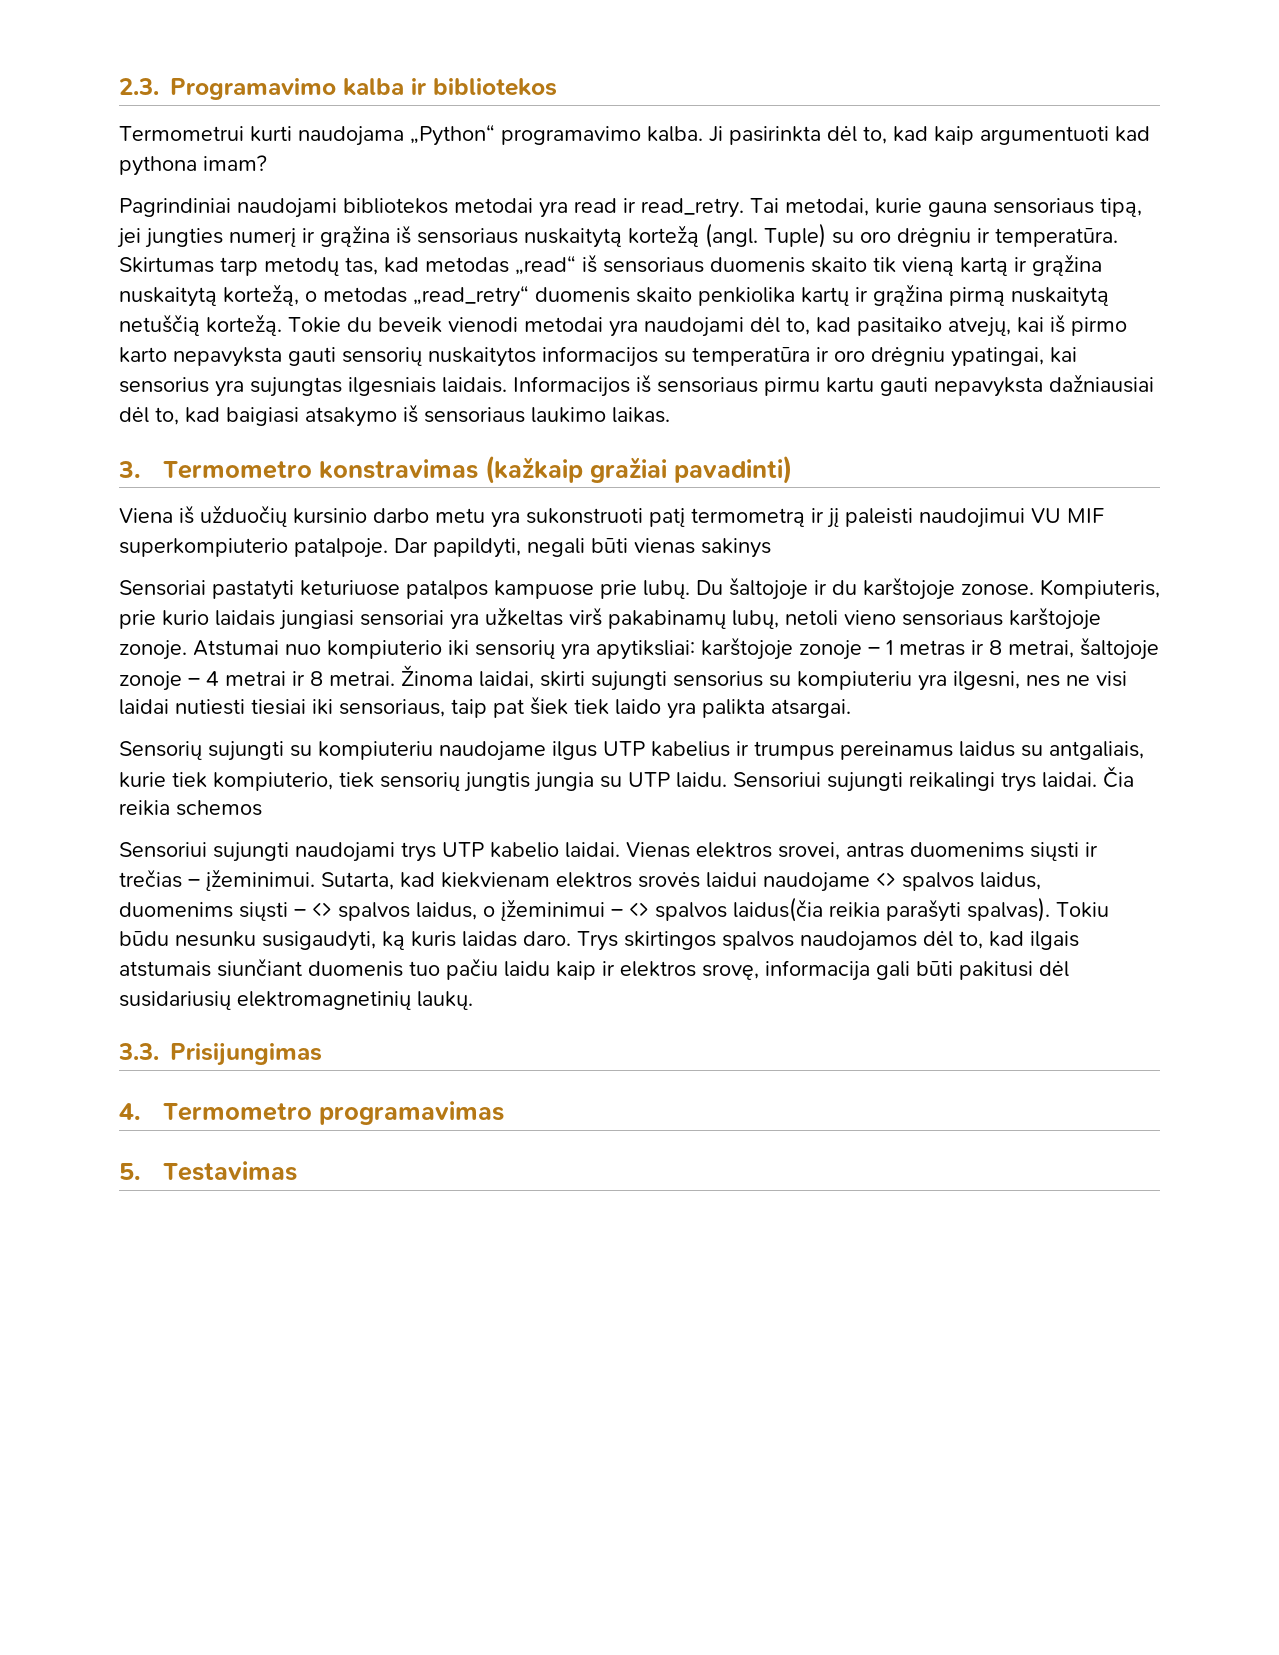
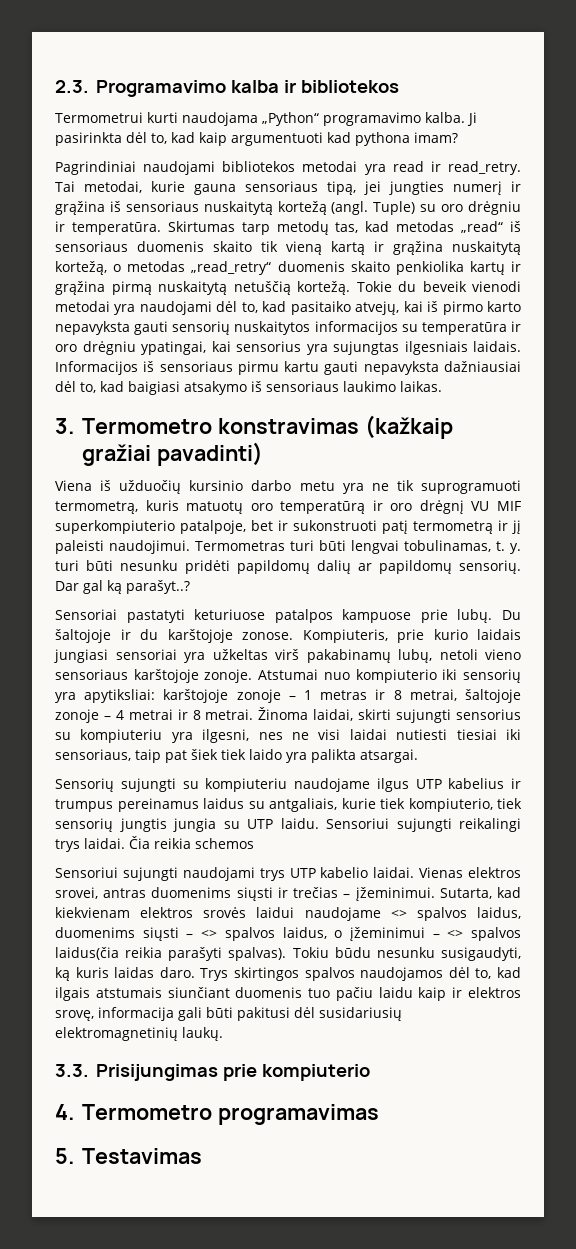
(520, 519) none -> [371,480,521,494] [55,500,521,514] [55,520,288,534] ne tik suprogramuoti termometrą, kuris matuotų oro temperatūrą ir oro drėgnį VU MIF superkompiuterio patalpoje, bet ir
[919,508,1104,528] [119,538,771,558] naudojimui VU MIF superkompiuterio patalpoje. Dar papildyti, negali būti vienas sakinys -> [109,540,521,554] [55,560,521,574] [55,580,190,594] naudojimui. Termometras turi būti lengvai tobulinamas, t. y. turi būti nesunku pridėti papildomų dalių ar papildomų sensorių. Dar gal ką parašyt..?
(322, 1054) none -> [222,1064,370,1081] prie kompiuterio

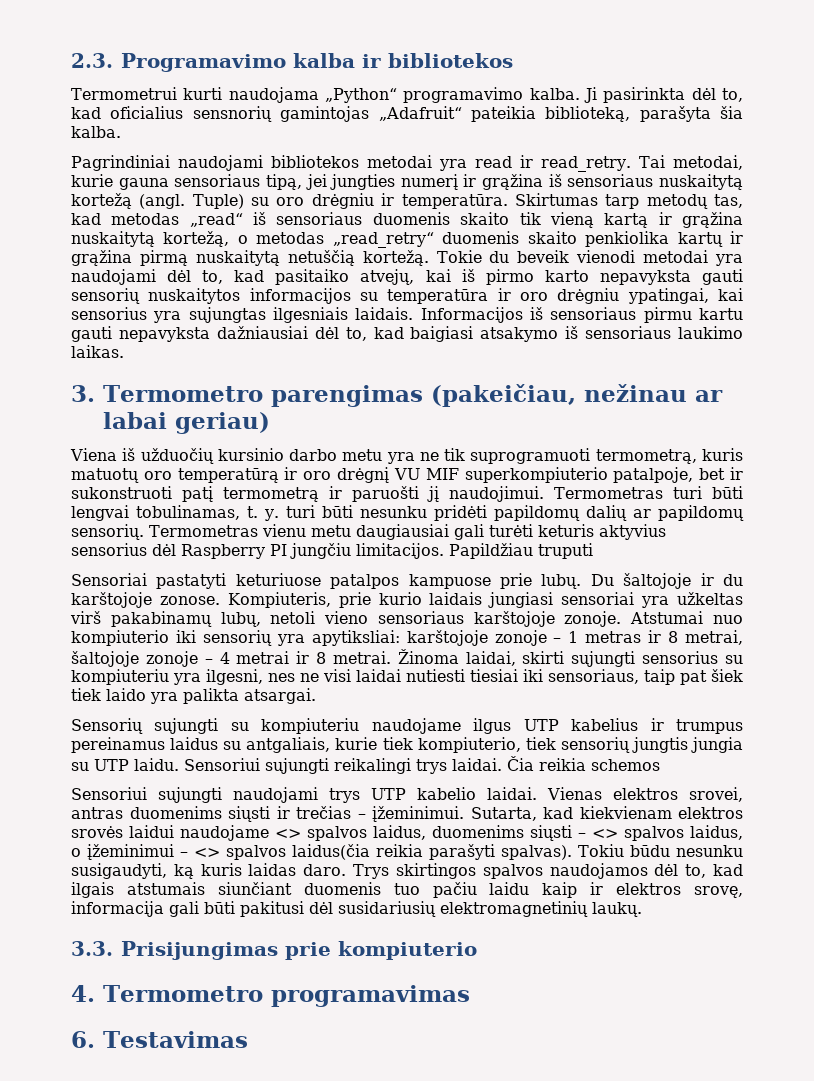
[199,132,458,146] kaip argumentuoti kad pythona imam? -> [110,106,743,122] [71,126,121,138] oficialius sensnorių gamintojas „Adafruit“ pateikia biblioteką, parašyta šia kalba.
[217,415,453,439] [82,442,263,466] konstravimas (kažkaip gražiai pavadinti) -> [270,384,723,407] [103,412,270,434] parengimas (pakeičiau, nežinau ar labai geriau)
[512,520,521,534] [55,540,104,554] jį paleisti -> [352,486,440,502] paruošti jį
[55,580,190,594] Dar gal ką parašyt..? -> [149,524,666,540] [71,543,593,559] Termometras vienu metu daugiausiai gali turėti keturis aktyvius sensorius dėl Raspberry PI jungčiu limitacijos. Papildžiau truputi
[55,1148,75,1164] 5. -> [71,1031,95,1048] 6.

